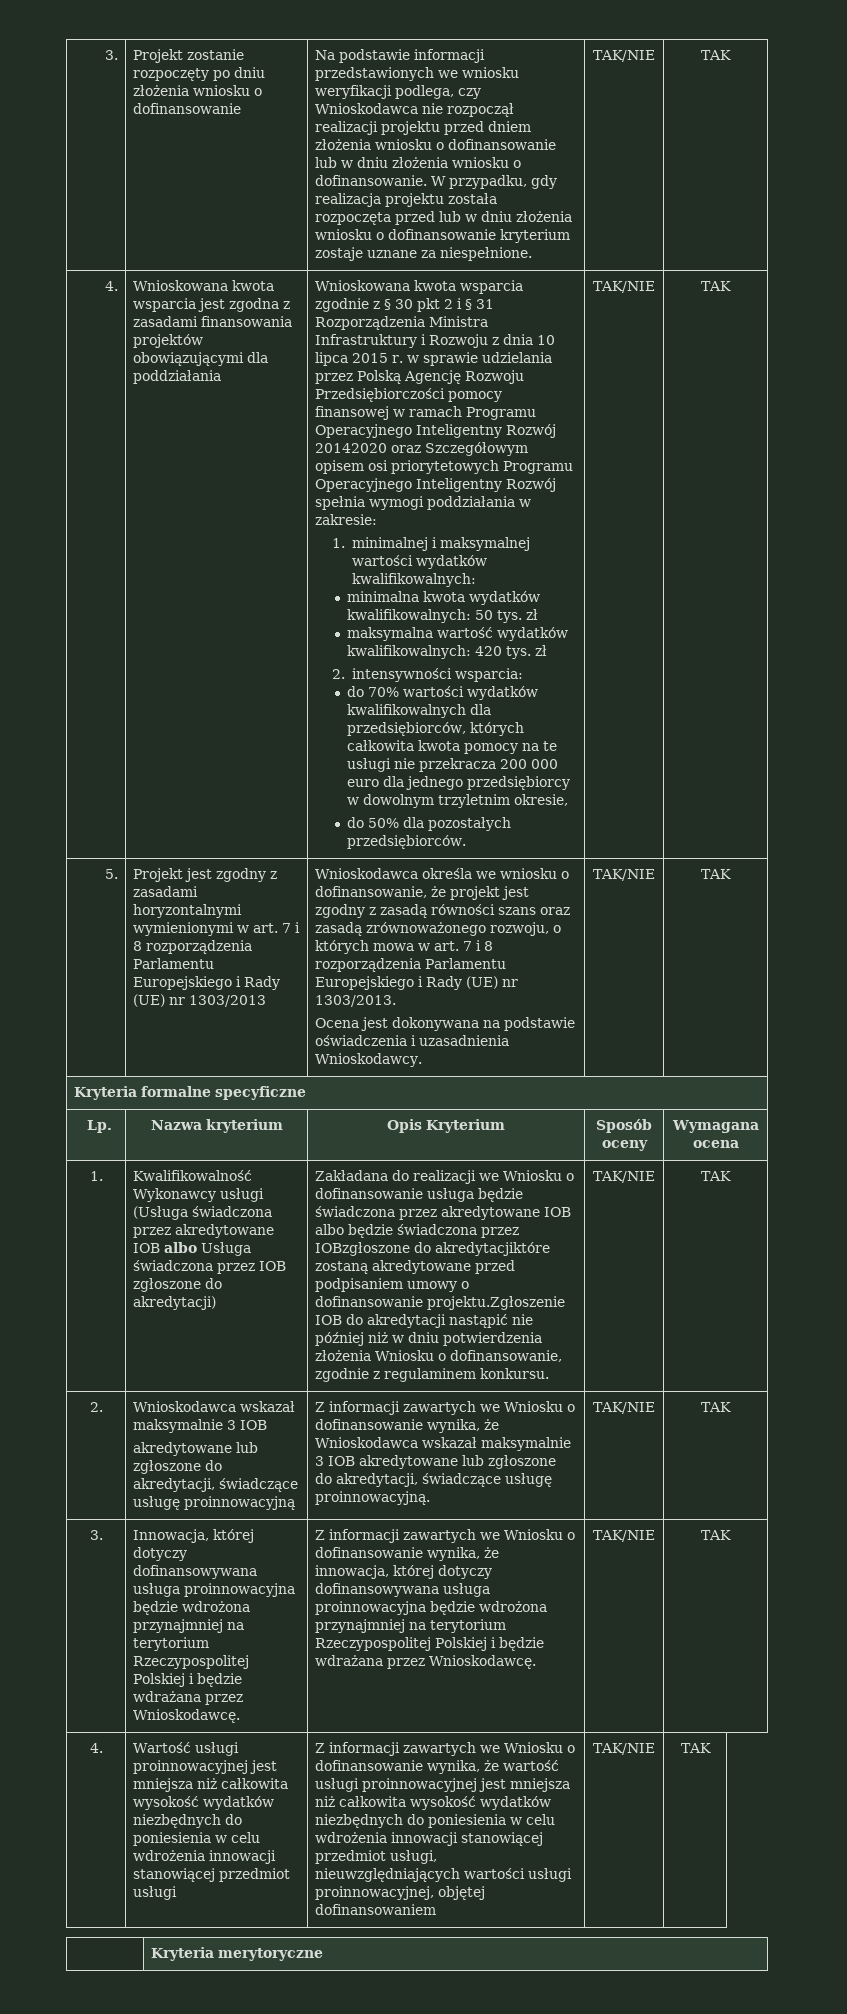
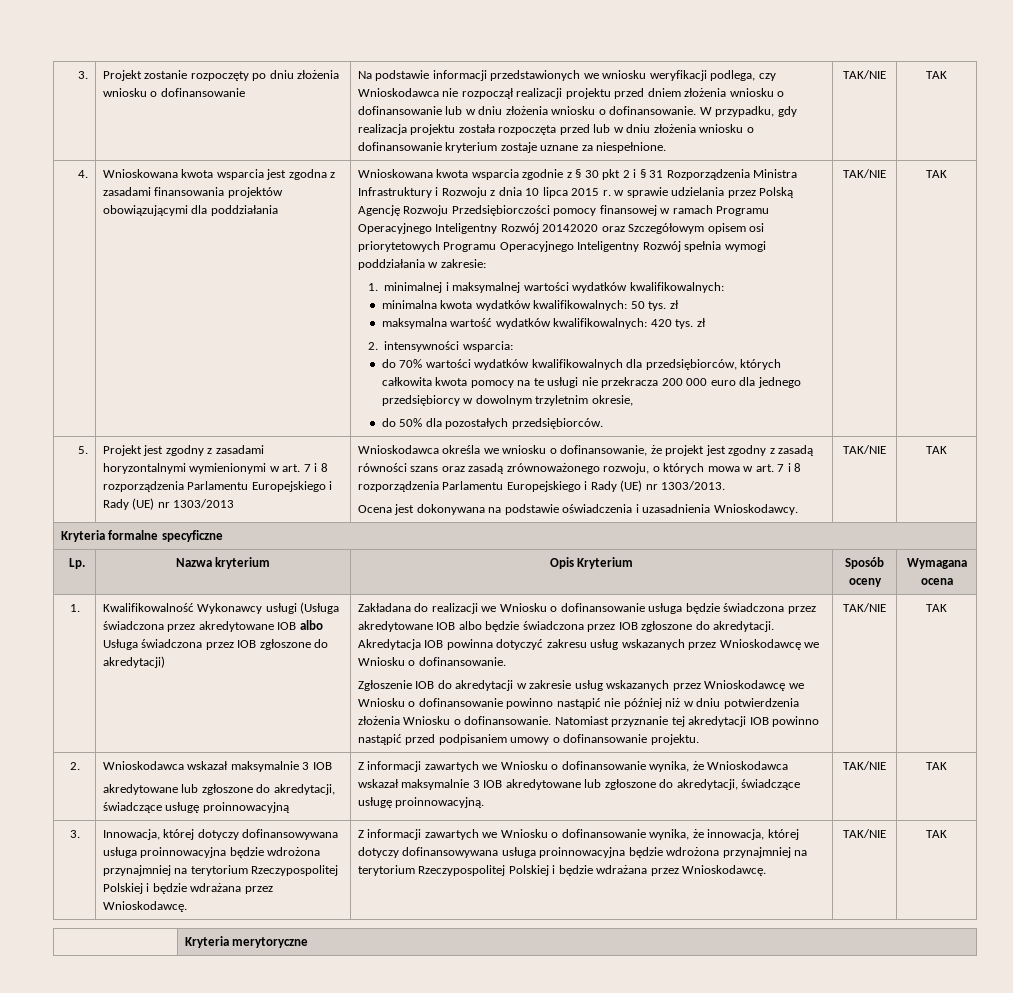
[315,1242,551,1256] [315,1260,516,1274] [315,1278,470,1292] [315,1296,566,1310] [315,1314,447,1328] IOBzgłoszone do akredytacjiktóre zostaną akredytowane przed podpisaniem umowy o dofinansowanie projektu.Zgłoszenie IOB do akredytacji -> [618,621,775,632] [357,639,820,650] [357,657,506,666] [357,680,804,691] [357,698,554,709] IOB zgłoszone do akredytacji. Akredytacja IOB powinna dotyczyć zakresu usług wskazanych przez Wnioskodawcę we Wniosku o dofinansowanie. // Zgłoszenie IOB do akredytacji w zakresie usług wskazanych przez Wnioskodawcę we Wniosku o dofinansowanie powinno
[450,1350,563,1362] [315,1368,550,1382] dofinansowanie, zgodnie z regulaminem konkursu. -> [464,716,820,727] [357,734,699,745] dofinansowanie. Natomiast przyznanie tej akredytacji IOB powinno nastąpić przed podpisaniem umowy o dofinansowanie projektu.
[89,1743,103,1753] [133,1742,239,1756] [133,1760,278,1774] [133,1778,289,1792] [133,1796,275,1810] [133,1814,243,1828] [133,1832,261,1846] [133,1850,277,1864] [133,1868,291,1882] [133,1886,178,1900] [315,1742,576,1756] [315,1760,560,1774] [315,1778,571,1792] [315,1796,552,1810] [315,1814,556,1828] [315,1832,544,1846] [315,1850,438,1864] [315,1868,573,1882] [315,1886,486,1900] [315,1904,437,1915] [593,1743,655,1755] [680,1743,711,1753] // 4. | Wartość usługi proinnowacyjnej jest mniejsza niż całkowita wysokość wydatków niezbędnych do poniesienia w celu wdrożenia innowacji stanowiącej przedmiot usługi | Z informacji zawartych we Wniosku o dofinansowanie wynika, że wartość usługi proinnowacyjnej jest mniejsza niż całkowita wysokość wydatków niezbędnych do poniesienia w celu wdrożenia innowacji stanowiącej przedmiot usługi, nieuwzględniających wartości usługi proinnowacyjnej, objętej dofinansowaniem | TAK/NIE | TAK -> (947, 834) none

